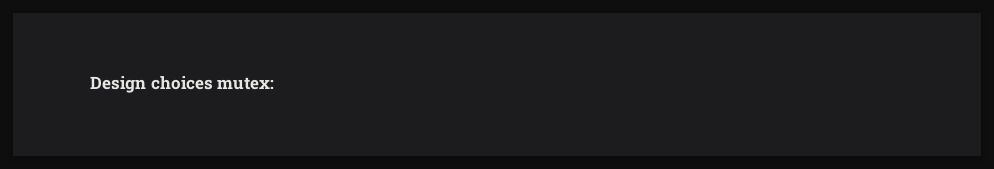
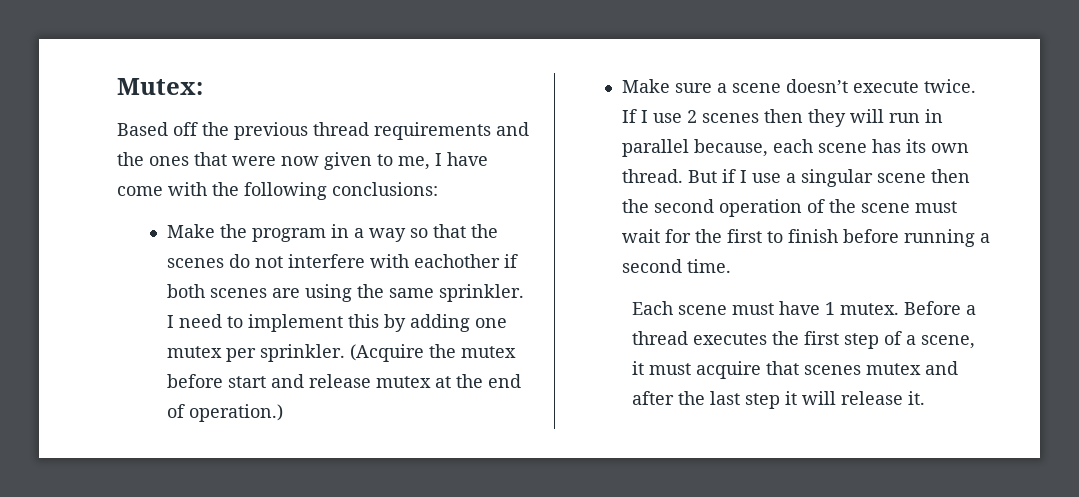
[90,76,275,93] Design choices mutex: -> [117,78,203,95] [117,122,529,140] [117,152,488,170] [117,182,438,200] [166,224,498,242] [166,254,518,268] [166,284,524,302] [166,314,507,332] [166,344,516,362] [166,374,521,388] [166,404,283,422] [621,79,976,93] [621,109,943,127] [621,139,969,157] [621,169,970,187] [621,199,957,217] [621,229,990,247] [621,259,731,273] [631,301,976,315] [631,331,975,349] [631,361,958,379] [631,391,925,409] Mutex: // Based off the previous thread requirements and the ones that were now given to me, I have come with the following conclusions: // Make the program in a way so that the scenes do not interfere with eachother if both scenes are using the same sprinkler. I need to implement this by adding one mutex per sprinkler. (Acquire the mutex before start and release mutex at the end of operation.) // Make sure a scene doesn’t execute twice. If I use 2 scenes then they will run in parallel because, each scene has its own thread. But if I use a singular scene then the second operation of the scene must wait for the first to finish before running a second time. // Each scene must have 1 mutex. Before a thread executes the first step of a scene, it must acquire that scenes mutex and after the last step it will release it.

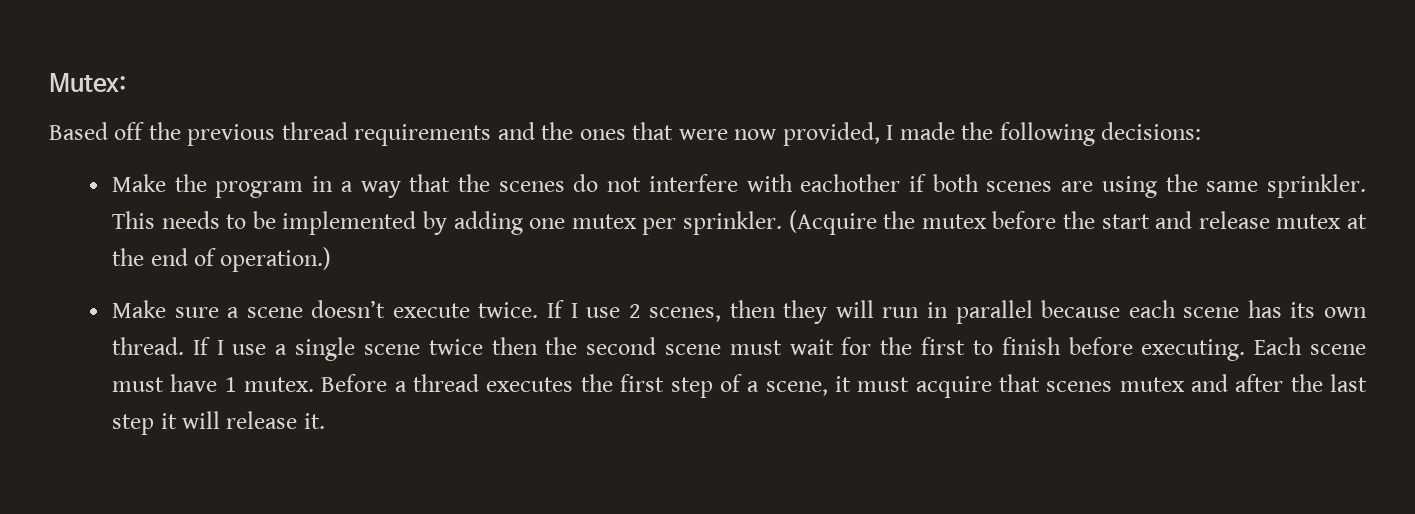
[324,152,488,170] [117,182,207,196] given to me, I have come with -> [782,122,955,146] provided, I made
[332,182,438,196] conclusions: -> [1101,122,1202,140] decisions:
[409,228,428,238] so -> (401, 189) none
[166,314,379,332] I need to implement this -> [112,211,417,235] This needs to be implemented
(223, 381) none -> [1063,211,1096,229] the
[701,113,759,123] scenes -> [649,307,722,322] scenes,
[693,139,768,157] because, -> [1041,300,1121,318] because
[687,169,736,183] But if -> [192,337,210,355] If
[800,169,970,187] [621,199,856,217] singular scene then the second operation of the -> [295,337,657,361] single scene twice then the second
[903,229,990,247] [621,259,731,273] running a second time. // -> [1141,339,1246,361] executing.

